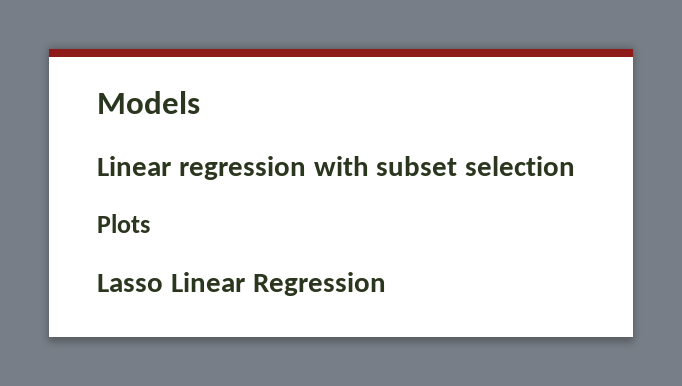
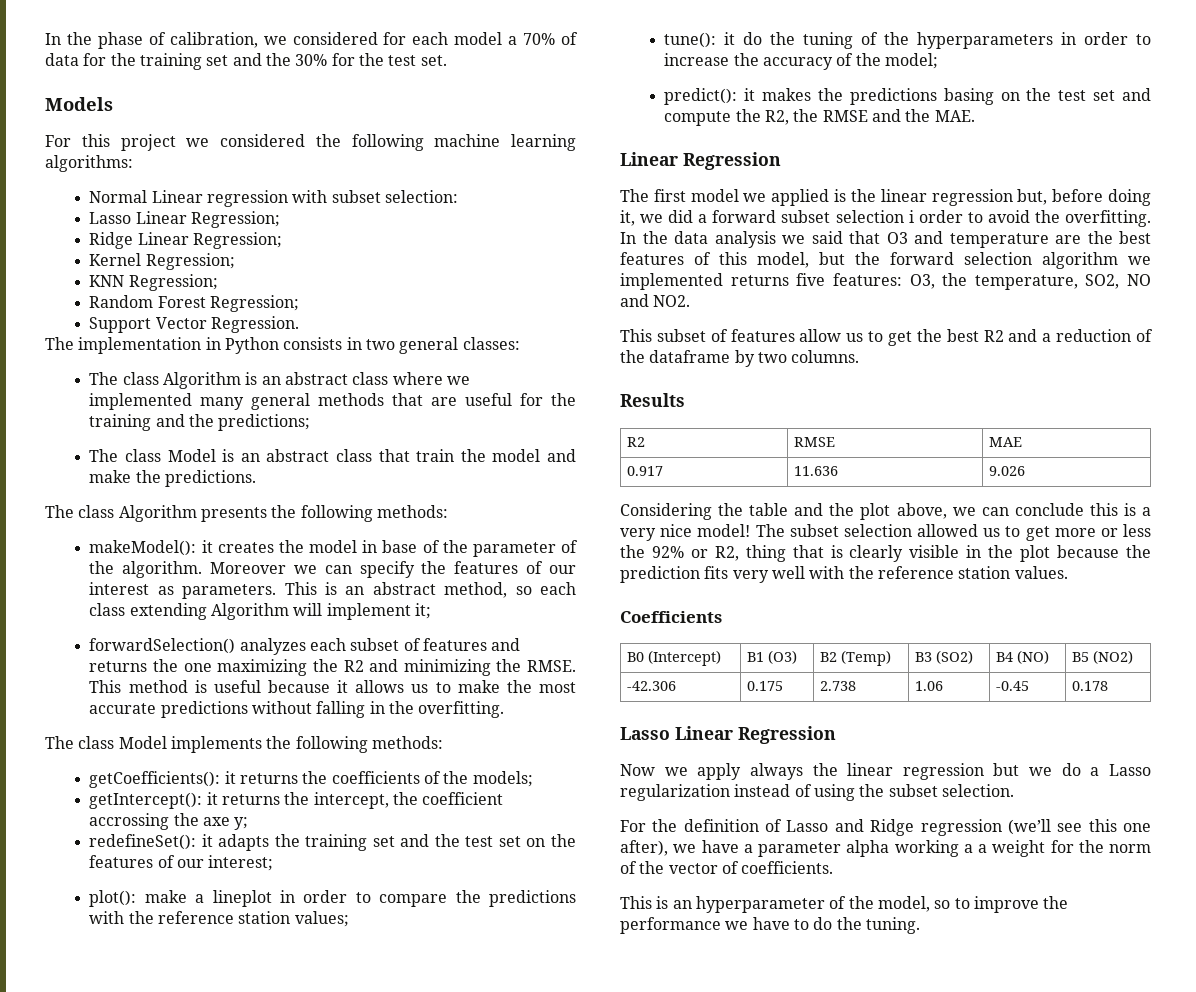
[97,91,200,114] [97,156,576,180] [97,214,150,233] [97,272,386,296] Models // Linear regression with subset selection // Plots // Lasso Linear Regression -> [45,32,579,49] [45,53,447,70] [45,97,113,111] [45,134,576,151] [45,155,133,172] [89,190,458,207] [89,211,281,228] [89,232,283,249] [89,253,235,270] [89,274,218,291] [89,295,300,312] [89,316,300,333] [45,337,520,354] [89,372,470,389] [89,393,576,410] [89,414,311,431] [89,449,577,462] [89,470,257,487] [45,505,448,522] [89,540,578,557] [89,561,576,578] [89,582,576,599] [89,603,431,620] [89,638,521,655] [89,659,576,676] [89,680,576,693] [89,701,505,718] [45,736,443,753] [89,771,533,788] [89,792,504,809] [89,813,249,830] [89,834,576,851] [89,855,274,871] [89,890,576,907] [89,911,349,927] [664,32,1151,49] [664,53,938,70] [664,88,1151,105] [664,109,975,126] [620,152,781,170] [620,189,1151,206] [620,210,1151,227] [620,231,1151,248] [620,252,1151,269] [620,273,1151,290] [620,294,691,307] [620,329,1153,346] [620,350,860,367] [620,393,685,407] [626,437,645,447] [793,437,835,447] [988,437,1022,447] [626,466,663,476] [793,466,838,476] [988,466,1025,476] [620,503,1151,520] [620,524,1151,541] [620,545,1151,562] [620,566,1068,583] [620,611,722,623] [626,650,721,666] [746,650,797,664] [819,650,891,666] [914,650,973,664] [995,650,1049,664] [1071,650,1133,664] [626,681,676,691] [746,681,783,691] [819,681,856,691] [914,681,943,691] [995,681,1029,691] [1071,681,1108,691] [620,726,836,744] [620,763,1151,780] [620,784,1014,801] [620,819,1151,836] [620,840,1151,857] [620,861,834,874] [620,896,1069,913] [620,917,920,934] In the phase of calibration, we considered for each model a 70% of data for the training set and the 30% for the test set. // Models // For this project we considered the following machine learning algorithms: // Normal Linear regression with subset selection: // Lasso Linear Regression; // Ridge Linear Regression; // Kernel Regression; // KNN Regression; // Random Forest Regression; // Support Vector Regression. // The implementation in Python consists in two general classes: // The class Algorithm is an abstract class where we implemented many general methods that are useful for the training and the predictions; // The class Model is an abstract class that train the model and make the predictions. // The class Algorithm presents the following methods: // makeModel(): it creates the model in base of the parameter of the algorithm. Moreover we can specify the features of our interest as parameters. This is an abstract method, so each class extending Algorithm will implement it; // forwardSelection() analyzes each subset of features and returns the one maximizing the R2 and minimizing the RMSE. This method is useful because it allows us to make the most accurate predictions without falling in the overfitting. // The class Model implements the following methods: // getCoefficients(): it returns the coefficients of the models; // getIntercept(): it returns the intercept, the coefficient accrossing the axe y; // redefineSet(): it adapts the training set and the test set on the features of our interest; // plot(): make a lineplot in order to compare the predictions with the reference station values; // tune(): it do the tuning of the hyperparameters in order to increase the accuracy of the model; // predict(): it makes the predictions basing on the test set and compute the R2, the RMSE and the MAE. // Linear Regression // The first model we applied is the linear regression but, before doing it, we did a forward subset selection i order to avoid the overfitting. In the data analysis we said that O3 and temperature are the best features of this model, but the forward selection algorithm we implemented returns five features: O3, the temperature, SO2, NO and NO2. // This subset of features allow us to get the best R2 and a reduction of the dataframe by two columns. // Results // R2 | RMSE | MAE // 0.917 | 11.636 | 9.026 // Considering the table and the plot above, we can conclude this is a very nice model! The subset selection allowed us to get more or less the 92% or R2, thing that is clearly visible in the plot because the prediction fits very well with the reference station values. // Coefficients // B0 (Intercept) | B1 (O3) | B2 (Temp) | B3 (SO2) | B4 (NO) | B5 (NO2) // -42.306 | 0.175 | 2.738 | 1.06 | -0.45 | 0.178 // Lasso Linear Regression // Now we apply always the linear regression but we do a Lasso regularization instead of using the subset selection. // For the definition of Lasso and Ridge regression (we’ll see this one after), we have a parameter alpha working a a weight for the norm of the vector of coefficients. // This is an hyperparameter of the model, so to improve the performance we have to do the tuning.

